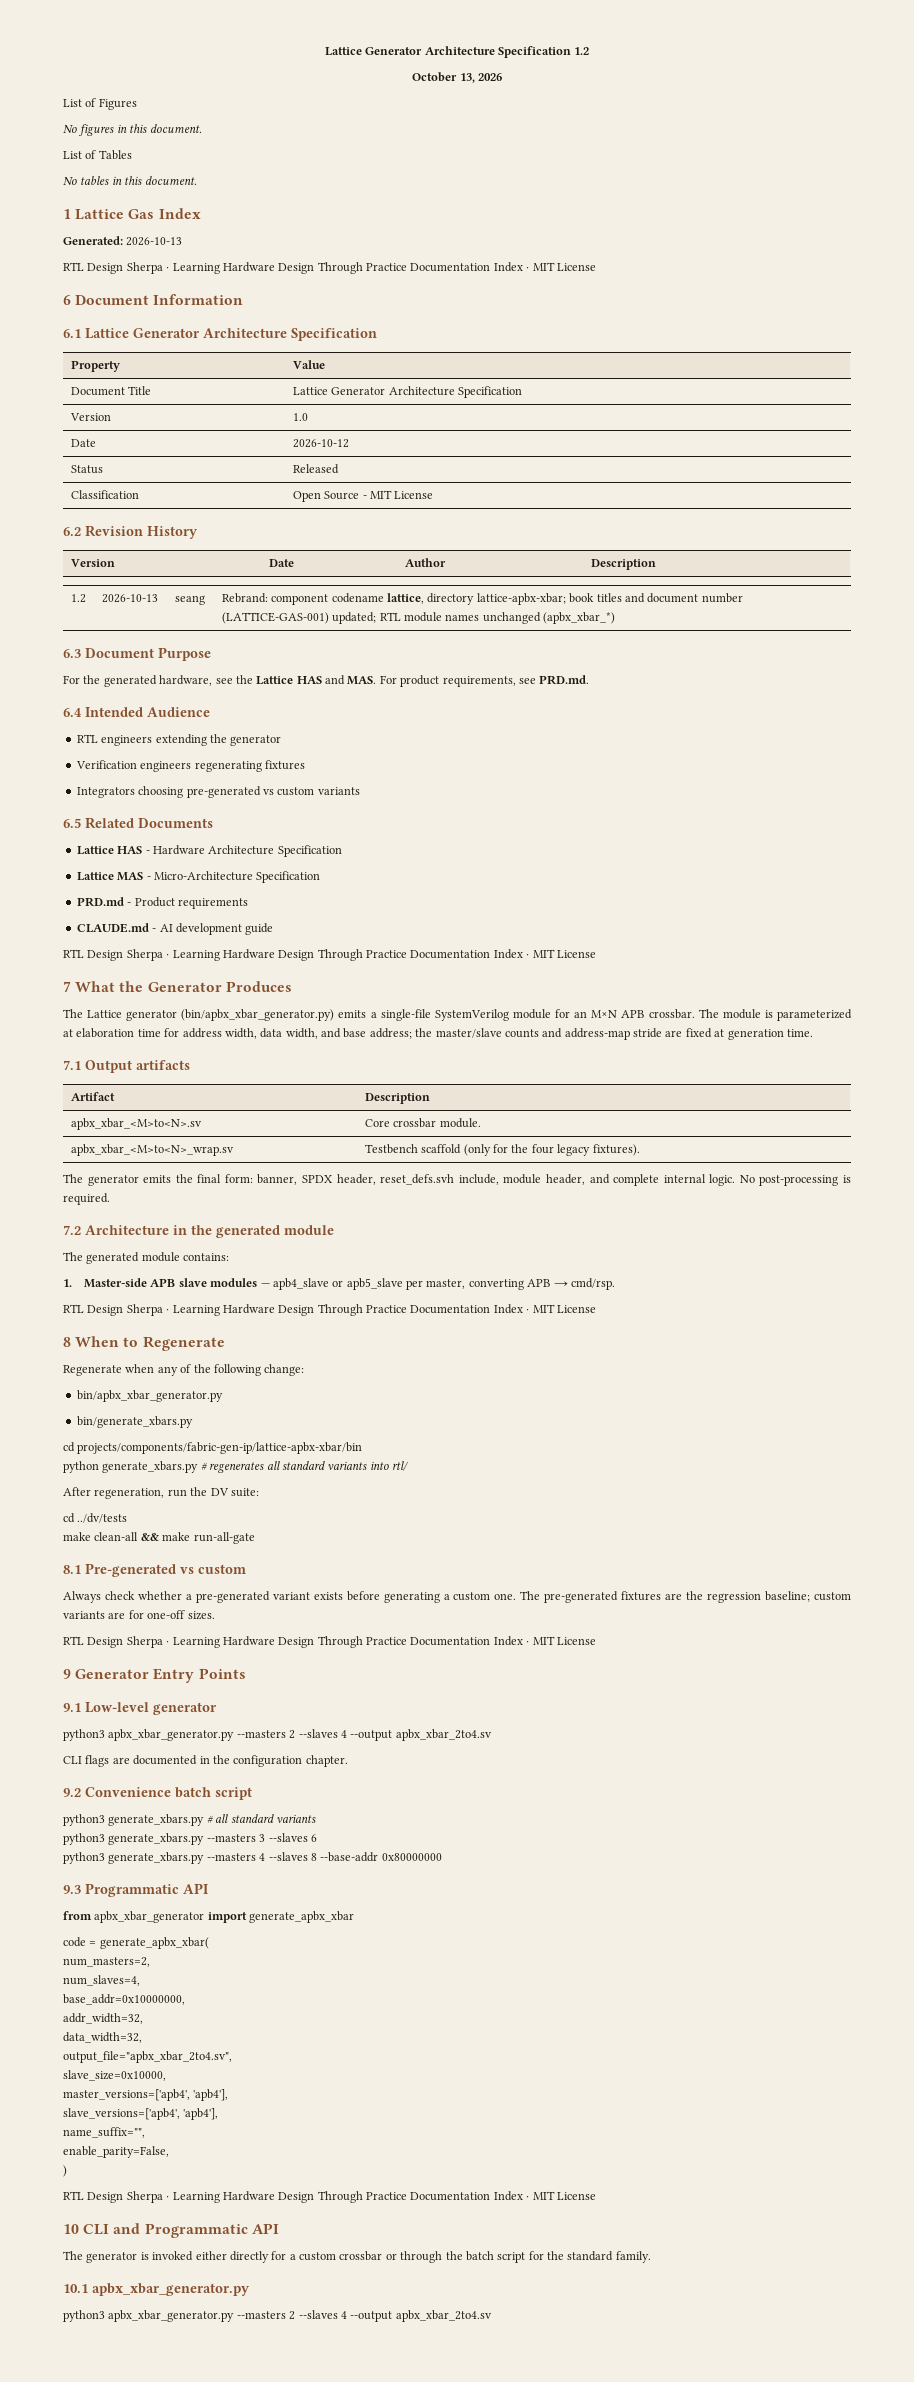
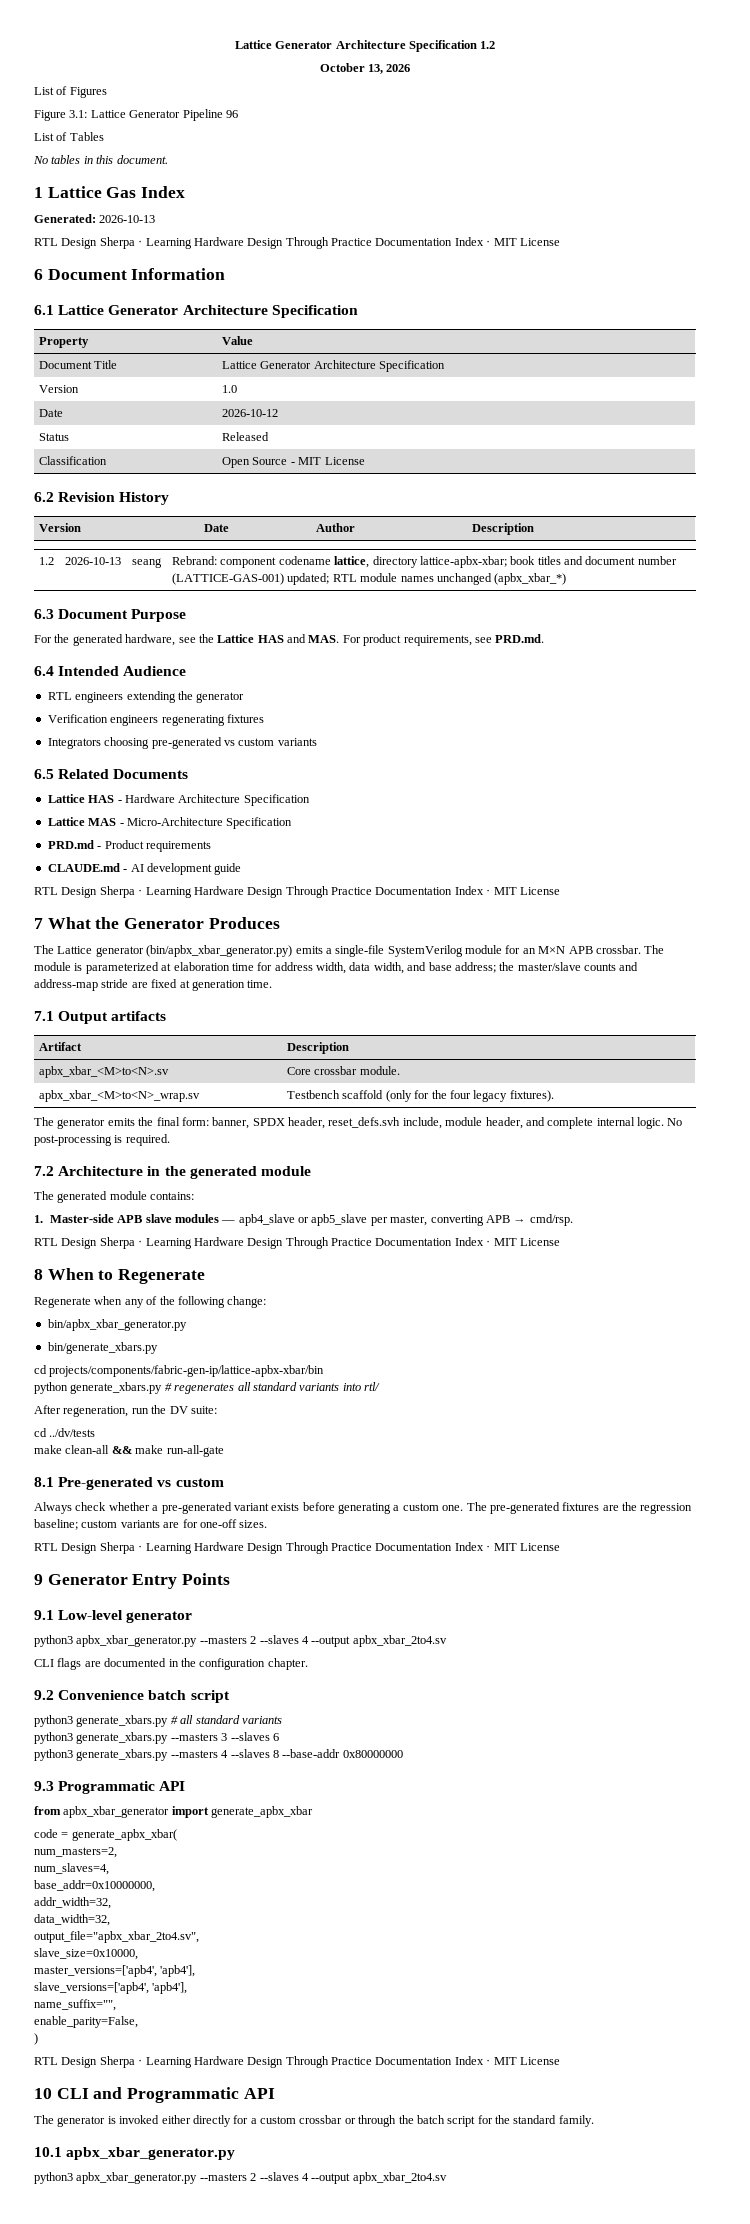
[63,124,202,136] No figures in this document. -> [34,109,238,121] Figure 3.1: Lattice Generator Pipeline 96

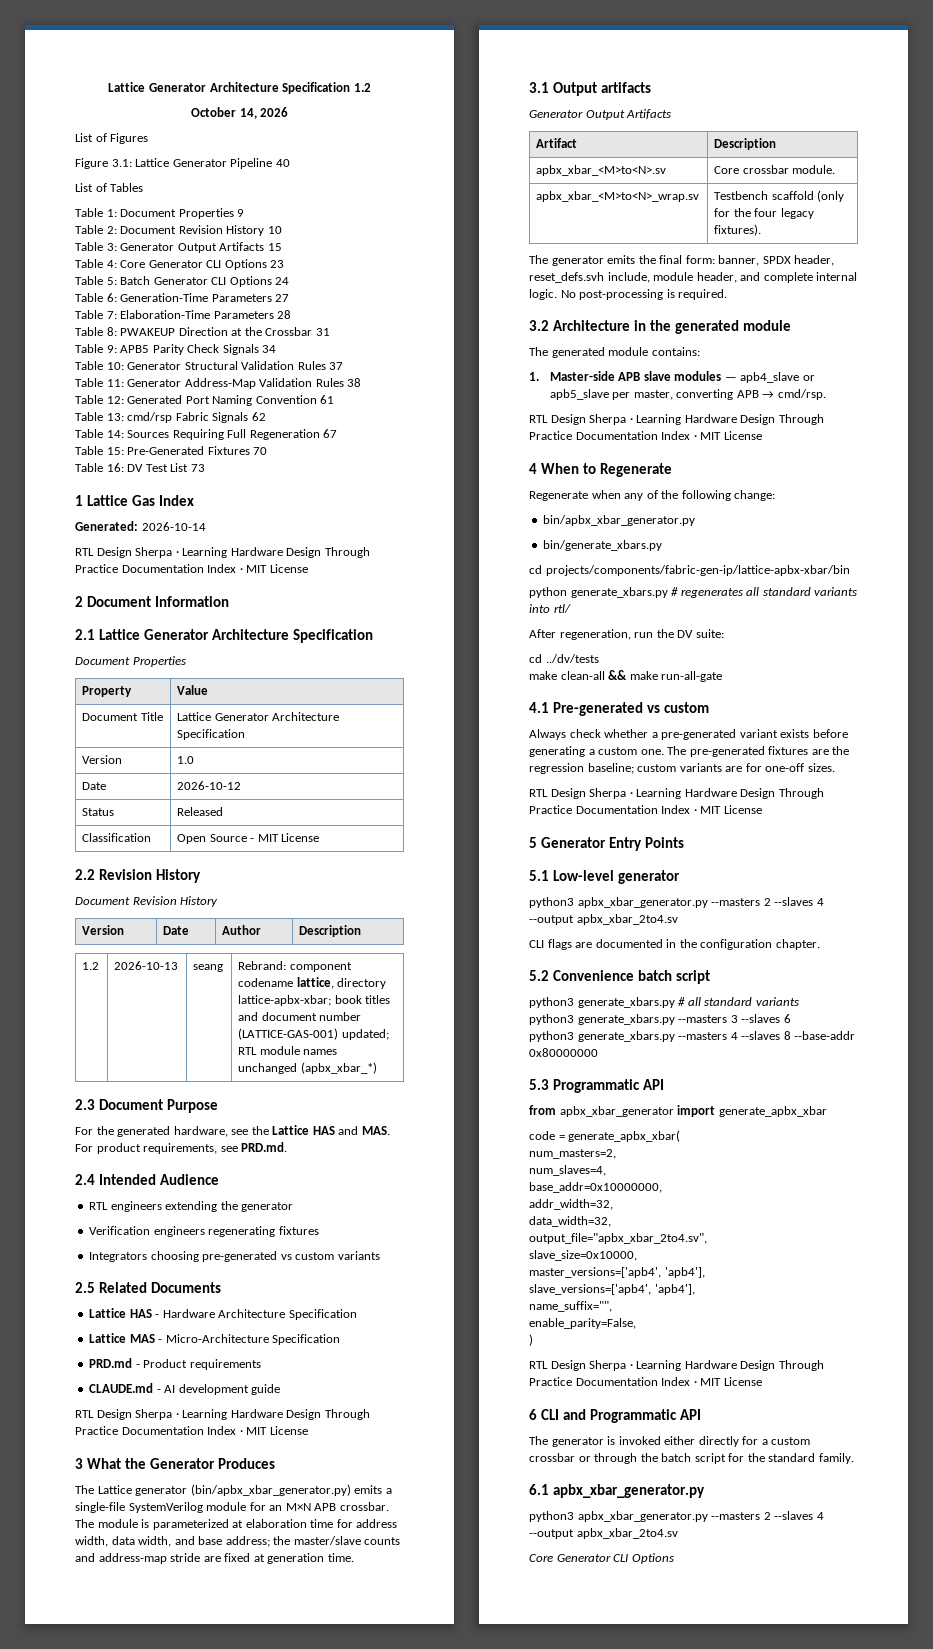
[368,64,383,74] 13, -> [239,108,257,119] 14,
[225,110,238,118] 96 -> [275,159,290,167] 40
[33,155,168,164] No tables in this document. -> [75,208,245,219] [75,225,282,236] [75,242,282,253] [75,259,285,270] [75,276,290,287] [75,293,290,302] [75,310,292,319] [75,327,330,336] [75,344,277,355] [75,361,344,370] [75,378,362,389] [75,395,335,406] [75,412,266,423] [75,429,338,440] [75,446,268,455] [75,463,205,472] Table 1: Document Properties 9 // Table 2: Document Revision History 10 // Table 3: Generator Output Artifacts 15 // Table 4: Core Generator CLI Options 23 // Table 5: Batch Generator CLI Options 24 // Table 6: Generation-Time Parameters 27 // Table 7: Elaboration-Time Parameters 28 // Table 8: PWAKEUP Direction at the Crossbar 31 // Table 9: APB5 Parity Check Signals 34 // Table 10: Generator Structural Validation Rules 37 // Table 11: Generator Address-Map Validation Rules 38 // Table 12: Generated Port Naming Convention 61 // Table 13: cmd/rsp Fabric Signals 62 // Table 14: Sources Requiring Full Regeneration 67 // Table 15: Pre-Generated Fixtures 70 // Table 16: DV Test List 73
[99,215,156,223] 2026-10-13 -> [141,522,206,531] 2026-10-14
[34,269,43,280] 6 -> [75,596,83,607] 2
[34,305,358,318] 6.1 Lattice Generator Architecture Specification -> [75,629,373,643] [75,656,186,667] 2.1 Lattice Generator Architecture Specification // Document Properties
[34,492,54,502] 6.2 -> [75,869,201,883] [75,897,130,905] 2.2 Revision History // Document
[34,609,54,619] 6.3 -> [75,1099,95,1110] 2.3
[34,666,54,676] 6.4 -> [75,1174,95,1185] 2.4
[34,769,54,779] 6.5 -> [75,1282,95,1293] 2.5
[34,918,43,929] 7 -> [75,1458,83,1469] 3
[34,1011,54,1021] 7.1 -> [529,82,549,93] 3.1
(167, 1016) none -> [529,109,672,120] // Generator Output Artifacts
[34,1166,54,1176] 7.2 -> [529,320,549,331] 3.2
[34,1269,43,1280] 8 -> [529,463,537,474] 4
[34,1477,54,1487] 8.1 -> [529,702,549,713] 4.1
[34,1574,43,1585] 9 -> [529,837,537,848] 5
[34,1610,54,1620] 9.1 -> [529,870,549,881] 5.1
[34,1690,54,1700] 9.2 -> [529,970,549,981] 5.2
[34,1781,54,1791] 9.3 -> [529,1079,549,1090] 5.3
[34,2088,52,2099] 10 -> [529,1409,537,1420] 6
[34,2147,62,2157] 10.1 -> [529,1484,549,1495] 6.1
(447, 2178) none -> [529,1553,674,1564] // Core Generator CLI Options

